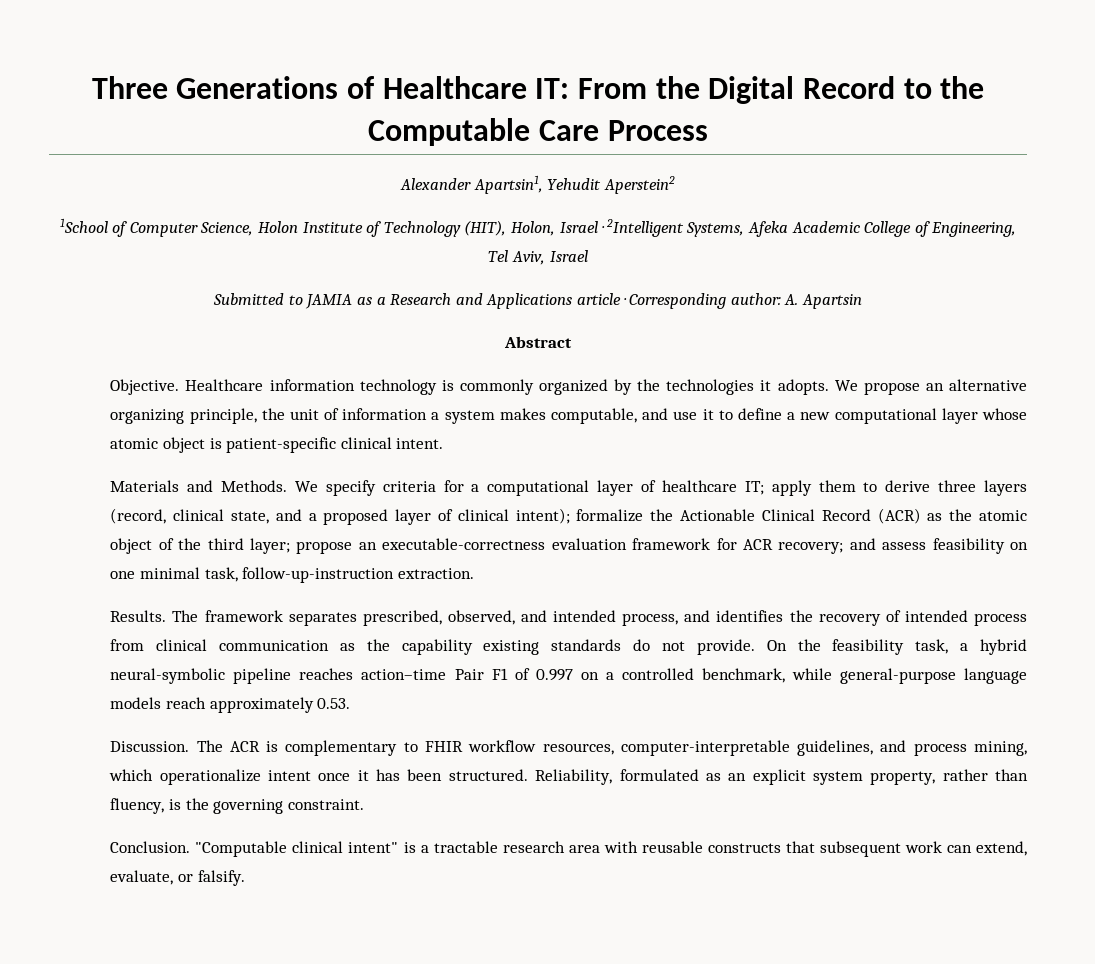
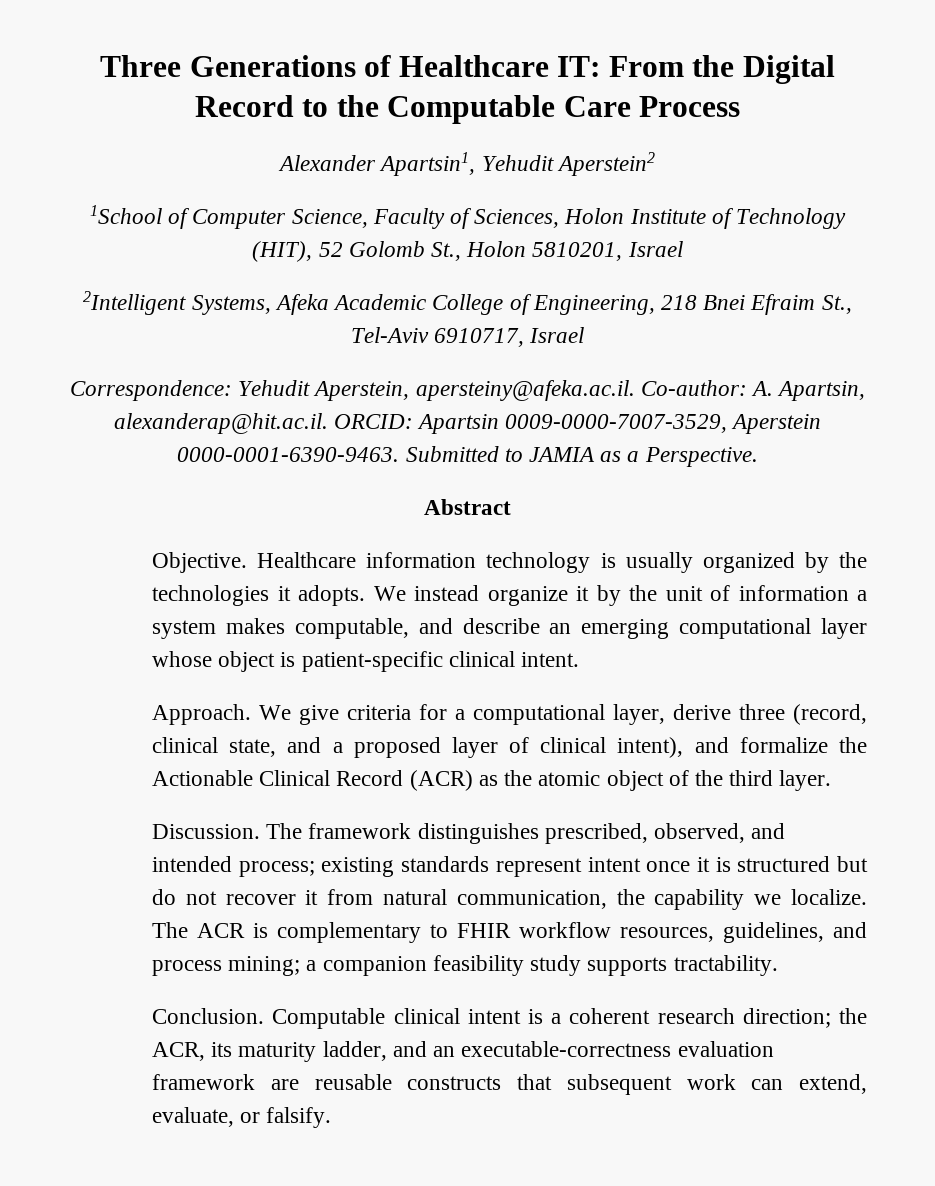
(254, 229) none -> [372,208,560,229] Faculty of Sciences,
[510,221,606,236] Holon, Israel · -> [318,241,683,261] 52 Golomb St., Holon 5810201, Israel //
[488,250,588,265] Tel Aviv, Israel // -> [660,294,852,315] [350,327,585,347] [69,380,866,401] [113,413,822,434] [177,447,400,462] 218 Bnei Efraim St., Tel-Aviv 6910717, Israel // Correspondence: Yehudit Aperstein, apersteiny@afeka.ac.il. Co-author: A. Apartsin, alexanderap@hit.ac.il. ORCID: Apartsin 0009-0000-7007-3529, Aperstein 0000-0001-6390-9463.
[390,293,862,309] Research and Applications article · Corresponding author: A. Apartsin -> [644,447,758,467] Perspective.
[459,379,534,395] commonly -> [625,552,693,573] usually
[863,379,1027,395] [110,408,257,424] propose an alternative organizing principle, -> [414,585,621,606] instead organize it by
[673,408,831,420] use it to define a new -> [462,618,670,639] describe an emerging
[110,438,159,449] atomic -> (213, 659) none
[110,480,878,496] Materials and Methods. We specify criteria for a computational layer of healthcare IT; apply them to -> [152,704,666,725] Approach. We give criteria for a computational layer,
[983,480,1027,496] layers -> (786, 712) none
[515,508,570,524] intent); -> [617,737,729,758] intent), and
[249,538,1028,554] [110,567,474,583] [110,610,167,622] layer; propose an executable-correctness evaluation framework for ACR recovery; and assess feasibility on one minimal task, follow-up-instruction extraction. // Results. -> [779,770,832,791] [152,824,261,839] layer. // Discussion.
[288,612,357,626] separates -> [417,823,539,844] distinguishes
[622,610,1027,626] [110,639,1027,655] [110,668,1028,684] [110,697,351,713] [110,741,190,752] process, and identifies the recovery of intended process from clinical communication as the capability existing standards do not provide. On the feasibility task, a hybrid neural-symbolic pipeline reaches action–time Pair F1 of 0.997 on a controlled benchmark, while general-purpose language models reach approximately 0.53. // Discussion. -> [238,856,868,877] [152,889,868,910] process; existing standards represent intent once it is structured but do not recover it from natural communication, the capability we localize.
[620,740,790,756] computer-interpretable -> (715, 934) none
[973,741,1027,756] [109,769,1028,785] [110,798,364,814] [110,841,638,857] mining, which operationalize intent once it has been structured. Reliability, formulated as an explicit system property, rather than fluency, is the governing constraint. // Conclusion. "Computable clinical intent" is a tractable research area with -> [228,955,778,976] [152,1008,867,1029] [152,1041,774,1062] [152,1074,299,1090] mining; a companion feasibility study supports tractability. // Conclusion. Computable clinical intent is a coherent research direction; the ACR, its maturity ladder, and an executable-correctness evaluation framework are

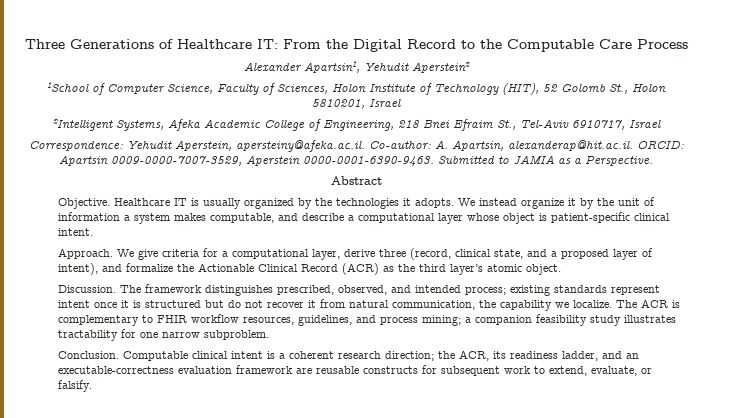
[366,552,591,573] information technology -> [174,198,188,206] IT
[549,619,670,639] an emerging -> [348,215,355,221] a
[540,737,607,753] clinical -> (654, 252) none
[538,770,832,791] atomic object of the third layer. -> [419,264,562,275] third layer’s atomic object.
[587,955,778,976] supports tractability. -> [624,315,677,323] [58,329,270,341] illustrates tractability for one narrow subproblem.
[238,1042,317,1062] maturity -> [510,351,559,359] readiness
[517,1074,553,1090] that -> [422,365,438,374] for
[751,1079,784,1090] can -> [534,366,546,374] to

